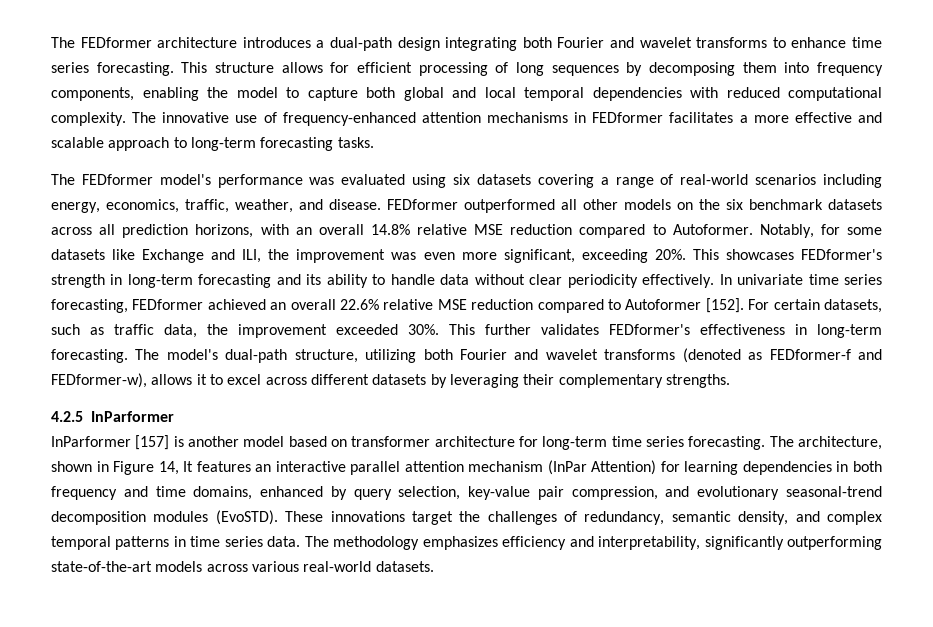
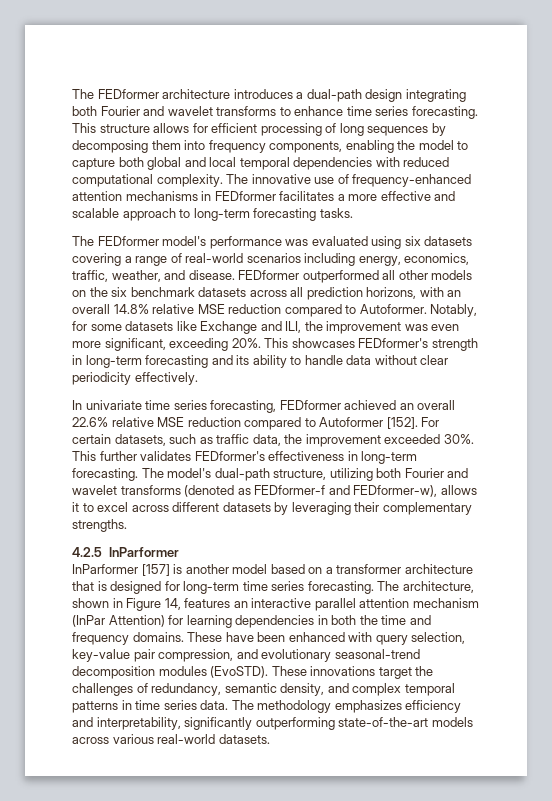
(715, 281) none -> (198, 378) //
(348, 443) none -> [325,567,333,574] a
(515, 441) none -> [72,581,162,594] that is designed
[183,461,194,472] It -> (181, 604) none
[51,486,347,500] frequency and time domains, enhanced by -> [359,615,431,625] [72,632,373,645] the time and frequency domains. These have been enhanced with

